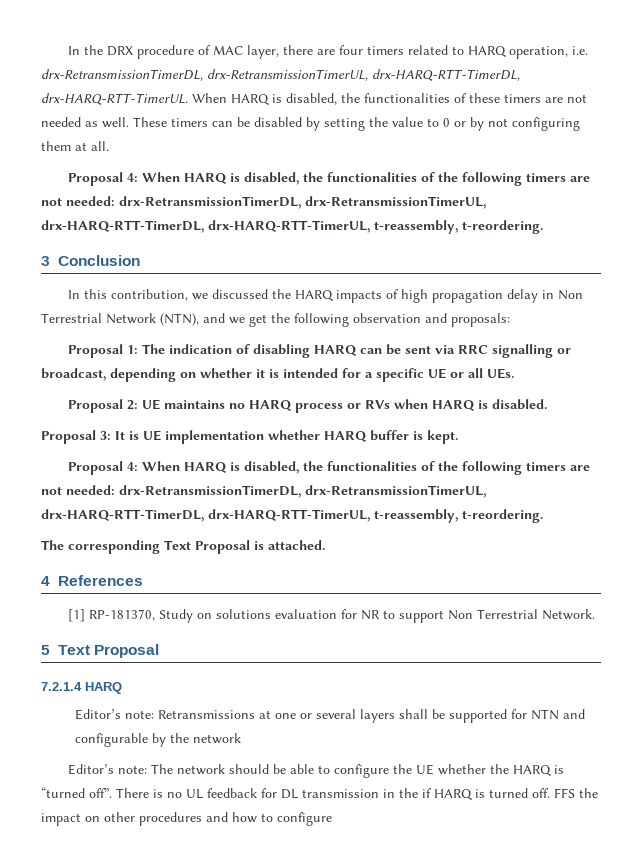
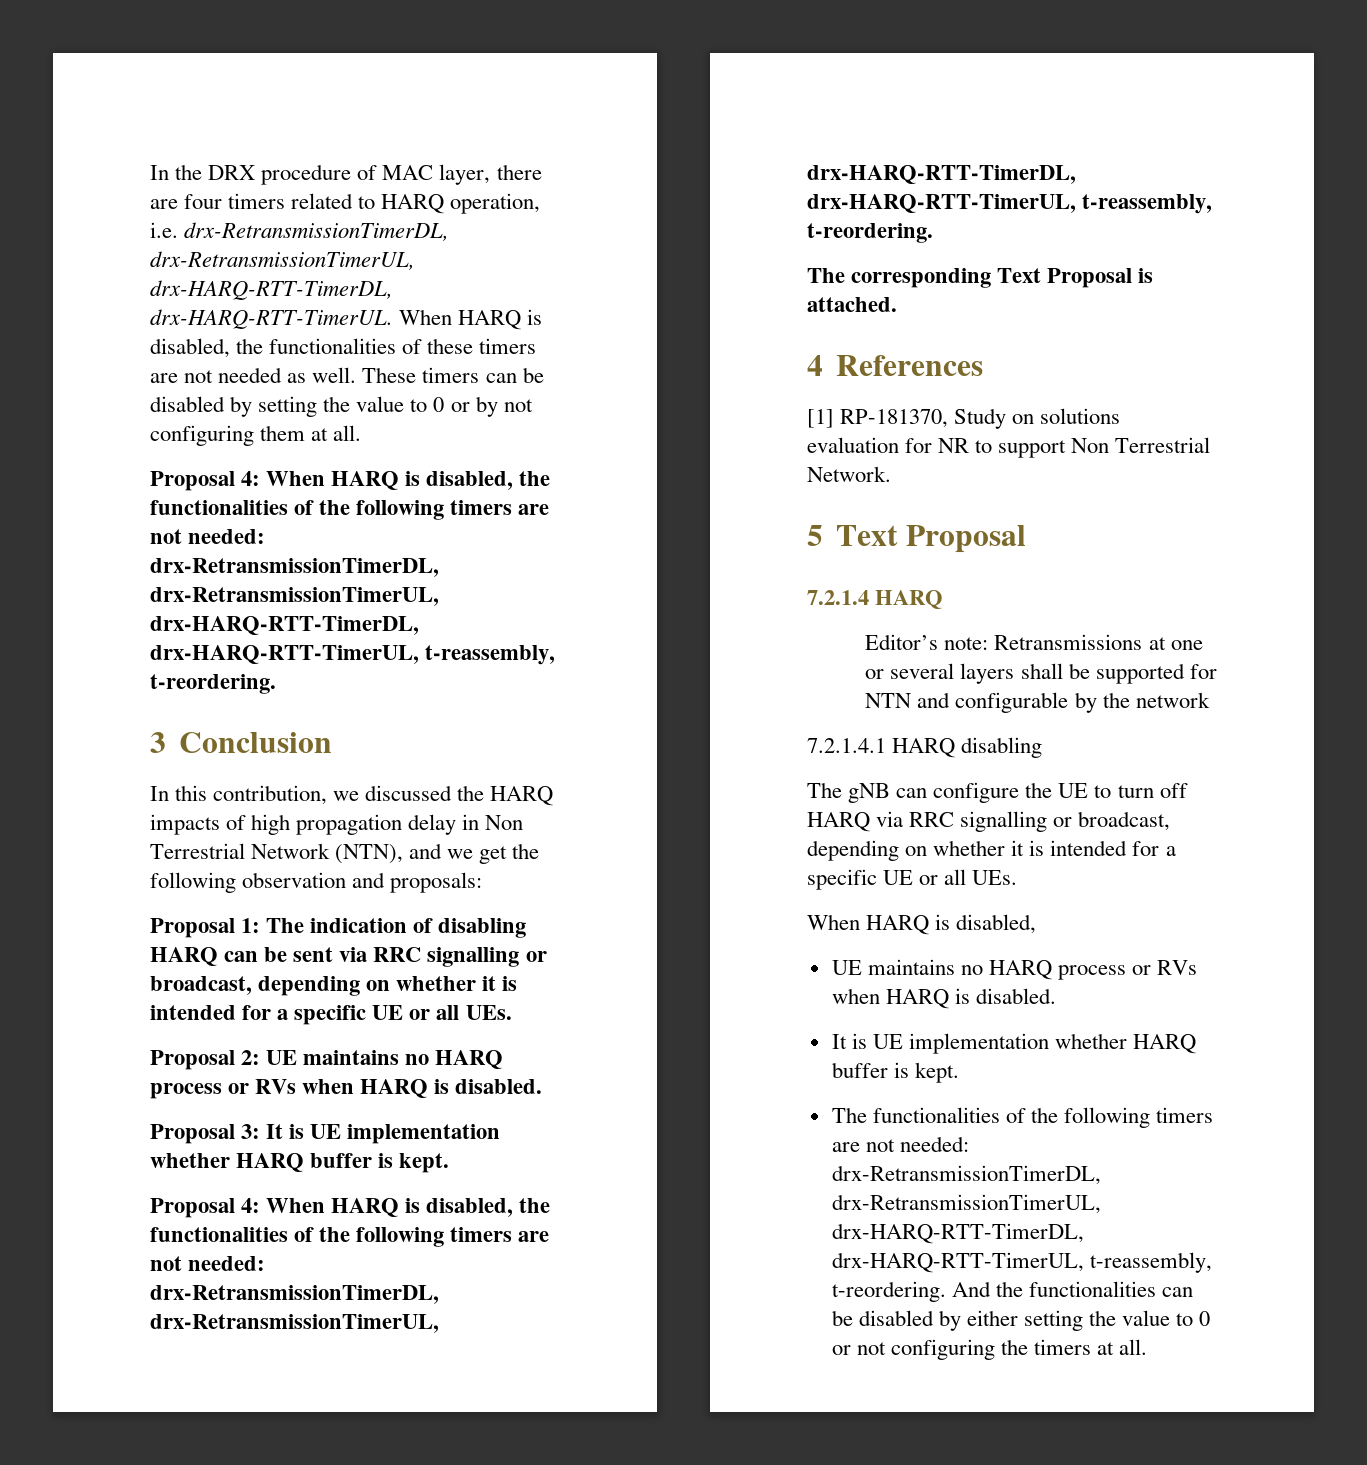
[68,764,565,778] [41,787,598,800] [41,812,332,826] Editor’s note: The network should be able to configure the UE whether the HARQ is “turned off”. There is no UL feedback for DL transmission in the if HARQ is turned off. FFS the impact on other procedures and how to configure -> [807,737,1043,758] [807,782,1188,803] [807,811,1171,832] [807,840,1176,861] [807,869,1018,890] [807,914,1037,935] [831,959,1198,980] [831,988,1056,1009] [831,1033,1197,1054] [831,1062,959,1083] [831,1107,1214,1128] [831,1136,969,1152] [831,1165,1101,1185] [831,1194,1101,1214] [831,1223,1084,1244] [831,1252,1212,1273] [831,1281,1194,1302] [831,1310,1211,1331] [831,1339,1148,1360] 7.2.1.4.1 HARQ disabling // The gNB can configure the UE to turn off HARQ via RRC signalling or broadcast, depending on whether it is intended for a specific UE or all UEs. // When HARQ is disabled, // UE maintains no HARQ process or RVs when HARQ is disabled. // It is UE implementation whether HARQ buffer is kept. // The functionalities of the following timers are not needed: drx-RetransmissionTimerDL, drx-RetransmissionTimerUL, drx-HARQ-RTT-TimerDL, drx-HARQ-RTT-TimerUL, t-reassembly, t-reordering. And the functionalities can be disabled by either setting the value to 0 or not configuring the timers at all.

